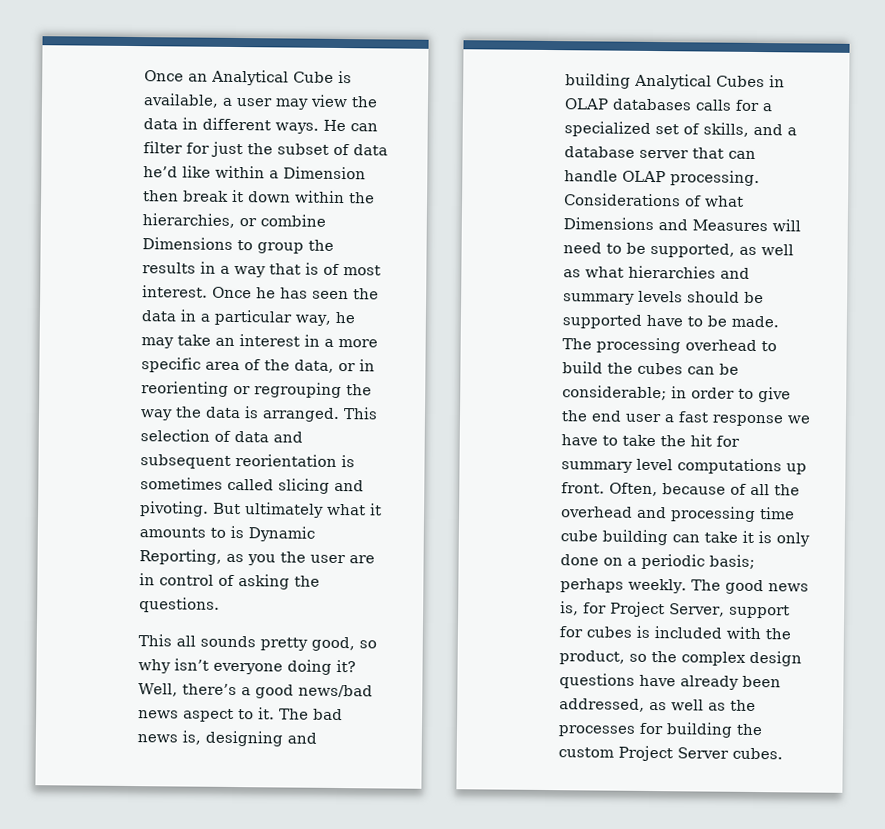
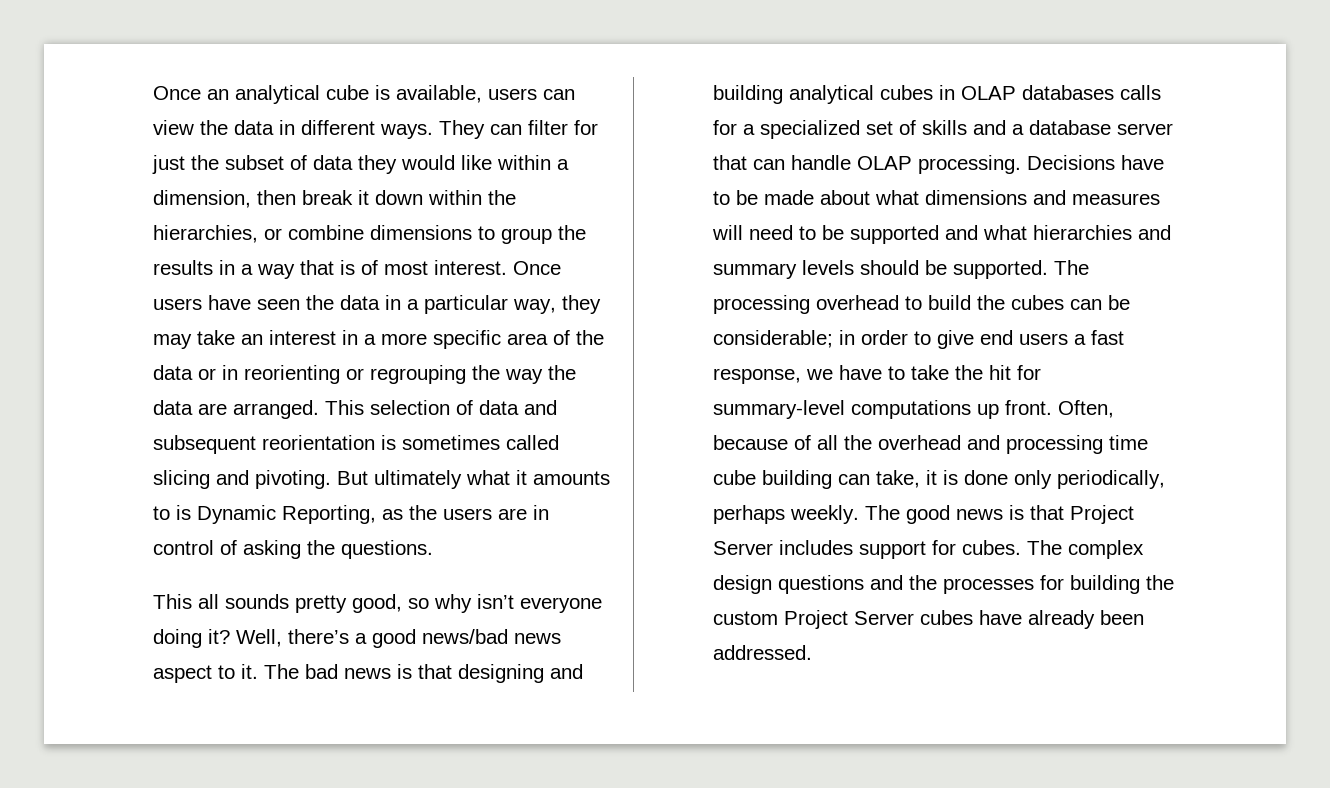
[211,69,353,86] [143,93,310,110] Analytical Cube is available, a user may -> [235,85,576,104] analytical cube is available, users can
[323,119,347,132] He -> [439,120,486,139] They
[143,166,179,178] he’d -> [358,155,456,174] they would
[283,166,367,180] Dimension -> [153,190,252,208] dimension,
[142,237,234,250] Dimensions -> [370,225,473,240] dimensions
[256,287,309,299] he has -> [153,295,252,310] users have
[335,311,356,324] he -> [562,295,602,314] they
[294,359,335,373] data, -> [153,365,194,380] data
[244,406,260,419] is -> [198,403,228,415] are
[247,551,347,566] you the user -> [409,505,493,520] the users
[182,730,202,745] is, -> [397,664,453,679] is that
[634,73,766,90] Analytical Cubes -> [789,85,934,104] analytical cubes
[703,122,750,137] skills, -> [922,120,968,135] skills
[564,193,745,207] [563,217,802,232] [563,242,795,258] [563,269,582,278] Considerations of what Dimensions and Measures will need to be supported, as well as -> [1027,155,1165,170] [713,190,1161,205] [712,225,979,244] Decisions have to be made about what dimensions and measures will need to be supported and
[562,314,780,329] supported have to be made. -> [953,260,1049,279] supported.
[561,410,663,423] the end user -> [980,330,1069,345] end users
[712,414,785,427] response -> [713,368,802,384] response,
[561,458,674,473] summary level -> [713,400,846,419] summary-level
[704,531,739,543] take -> [876,470,921,488] take,
[776,532,811,547] [560,553,756,570] only done on a periodic basis; -> [964,470,1166,489] done only periodically,
[560,601,791,619] [559,625,792,640] [559,650,803,667] [559,673,782,690] [559,698,727,712] is, for Project Server, support for cubes is included with the product, so the complex design questions have already been addressed, as well as -> [1009,505,1135,524] [713,540,1145,559] [713,575,904,594] is that Project Server includes support for cubes. The complex design questions and
[732,747,784,760] cubes. -> [920,610,1145,629] [713,645,813,660] cubes have already been addressed.

